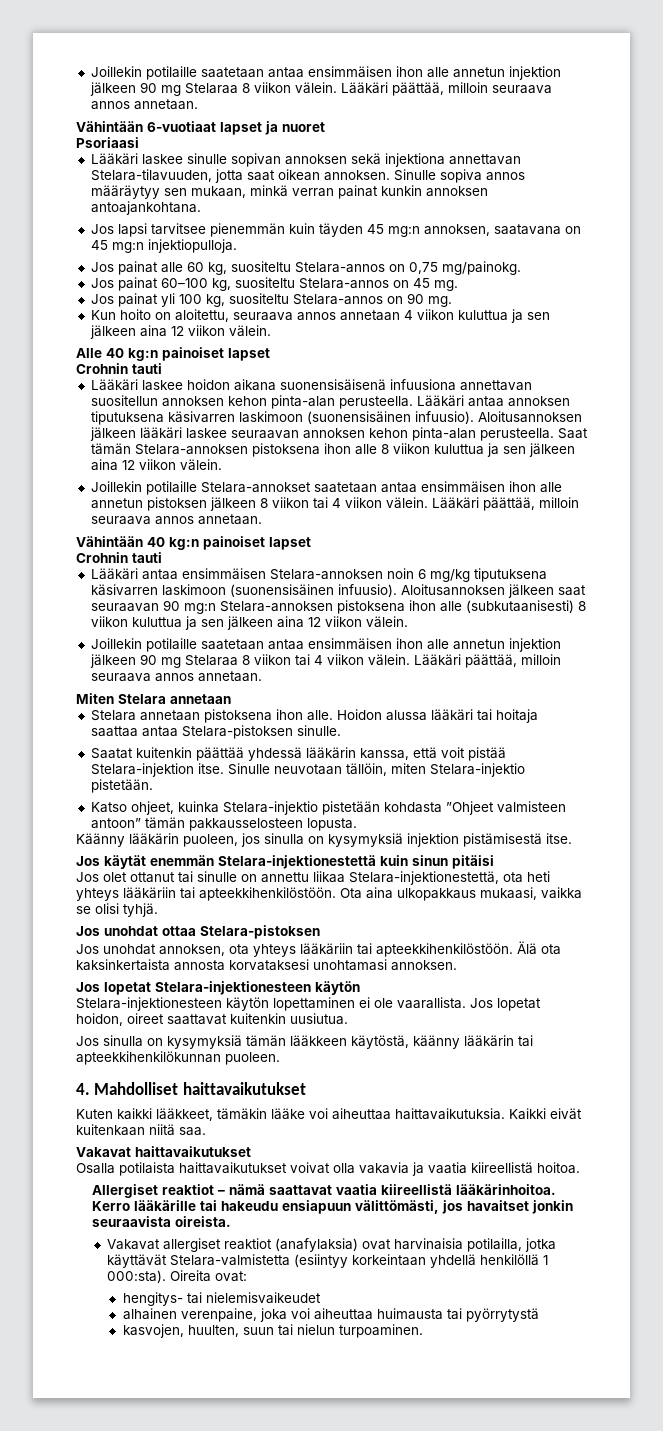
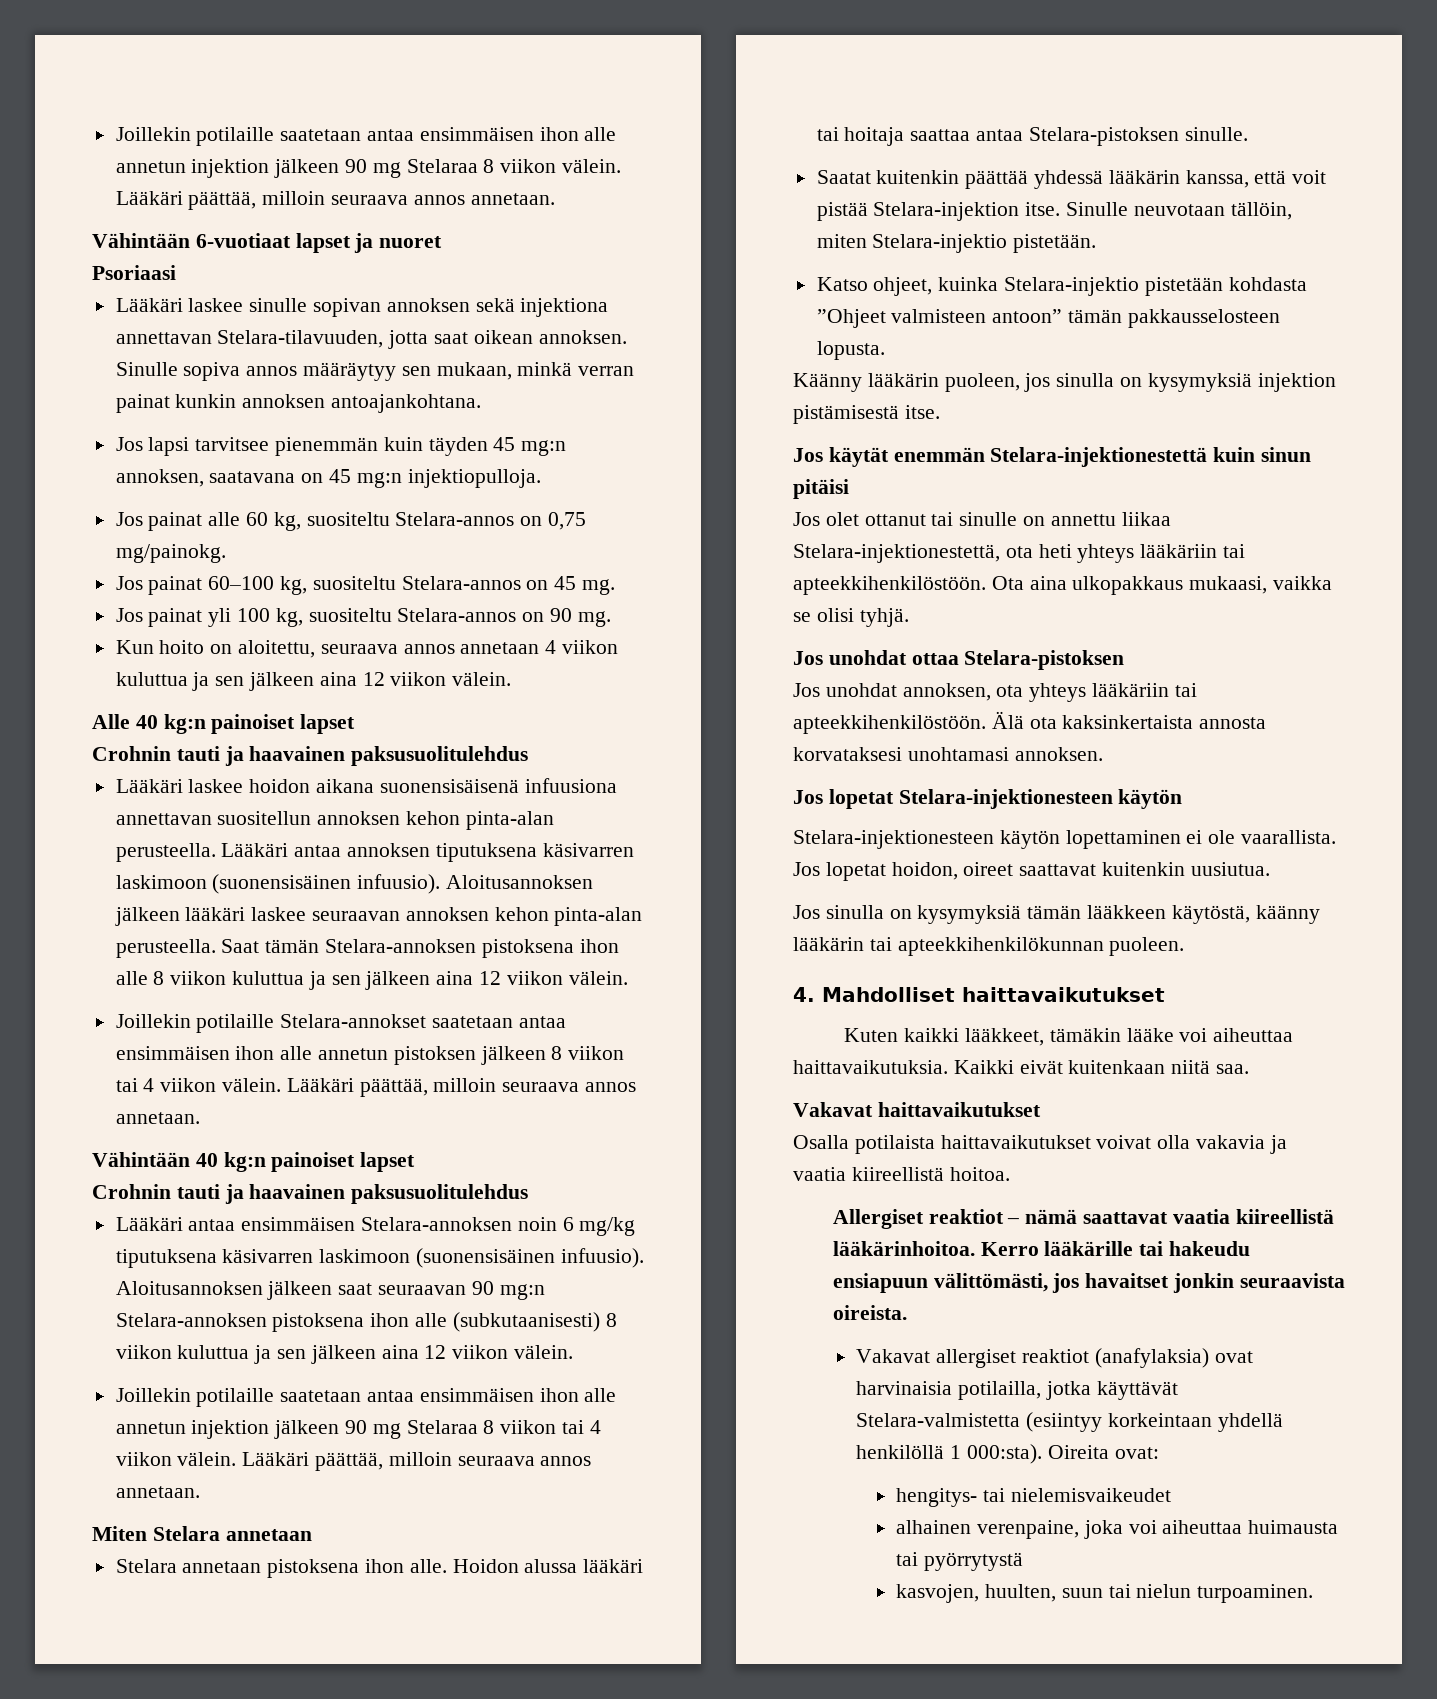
(162, 368) none -> [224,746,529,766] ja haavainen paksusuolitulehdus
(162, 557) none -> [224,1184,529,1204] ja haavainen paksusuolitulehdus

